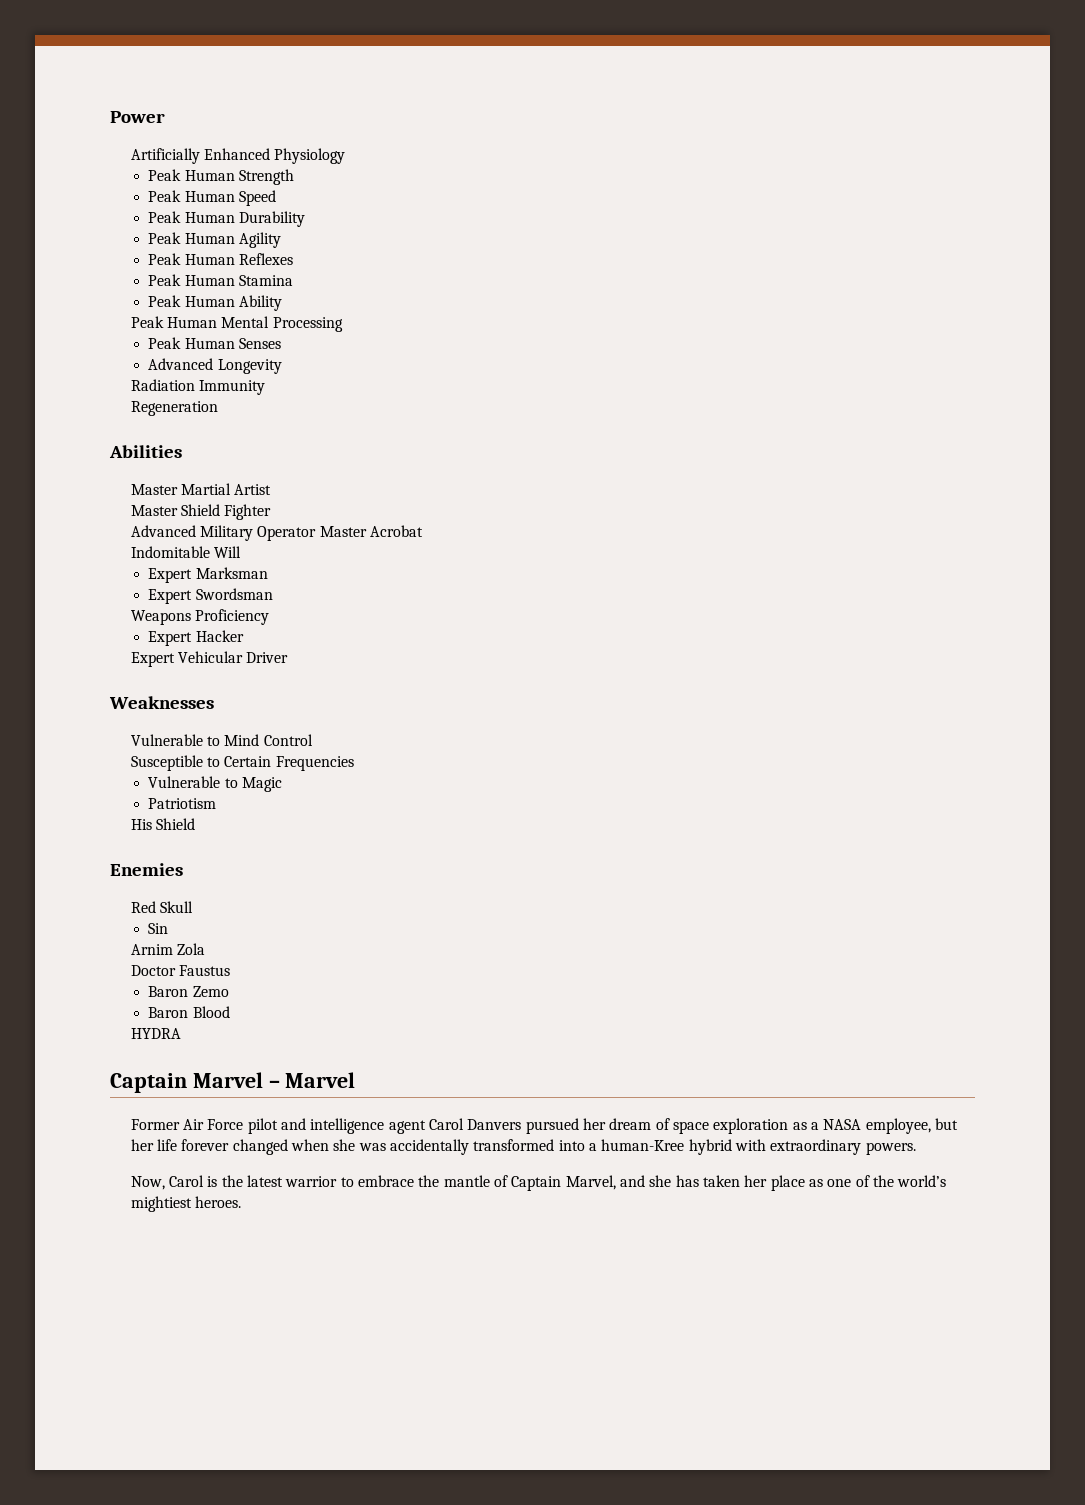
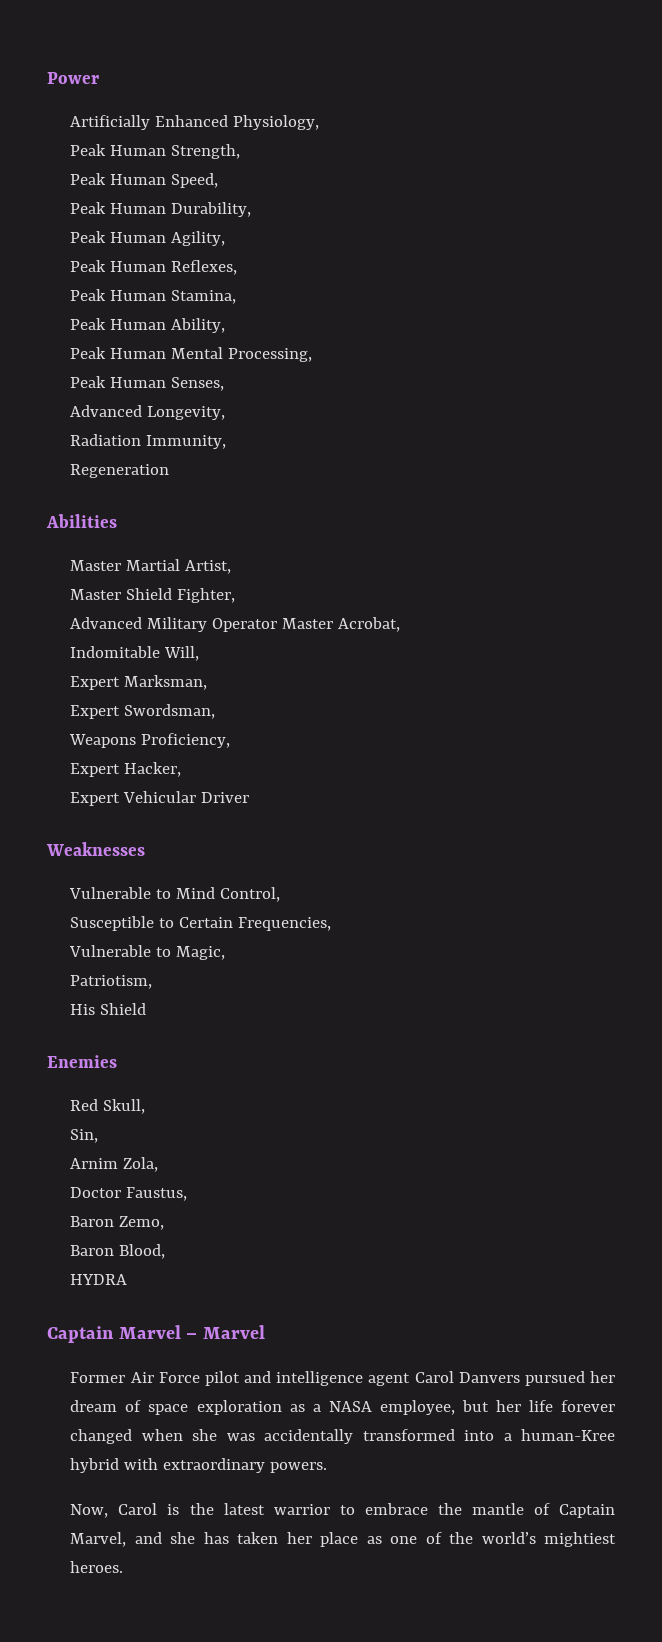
[274,148,346,164] [148,169,295,185] [148,190,277,206] [148,211,306,227] [148,232,282,248] [148,253,294,265] [148,274,294,286] [148,295,283,311] Physiology // Peak Human Strength // Peak Human Speed // Peak Human Durability // Peak Human Agility // Peak Human Reflexes // Peak Human Stamina // Peak Human Ability -> [233,115,320,130] [70,144,241,159] [70,173,219,188] [70,202,252,217] [70,231,226,246] [70,260,238,275] [70,289,237,304] [70,318,226,333] Physiology, // Peak Human Strength, // Peak Human Speed, // Peak Human Durability, // Peak Human Agility, // Peak Human Reflexes, // Peak Human Stamina, // Peak Human Ability,
[272,317,343,332] [148,337,282,349] [148,358,282,374] Processing // Peak Human Senses // Advanced Longevity -> [228,348,313,362] [70,376,225,391] [70,405,226,420] Processing, // Peak Human Senses, // Advanced Longevity,
[199,380,266,395] Immunity -> [146,435,227,449] Immunity,
[234,484,272,495] Artist -> [185,560,232,574] Artist,
[224,504,272,520] Fighter -> [177,588,236,603] Fighter,
[370,525,424,537] Acrobat -> [338,617,401,632] Acrobat,
[214,546,242,558] [148,567,268,583] [148,588,273,604] Will // Expert Marksman // Expert Swordsman -> [164,646,200,661] [70,675,208,690] [70,704,216,719] Will, // Expert Marksman, // Expert Swordsman,
[195,609,270,625] [148,630,244,646] Proficiency // Expert Hacker -> [141,733,231,748] [70,762,182,777] Proficiency, // Expert Hacker,
[263,734,313,746] Control -> [220,887,281,902] Control,
[275,756,354,771] [148,776,283,792] [148,798,217,809] Frequencies // Vulnerable to Magic // Patriotism -> [238,917,332,931] [69,945,226,960] [70,975,153,989] Frequencies, // Vulnerable to Magic, // Patriotism,
[160,901,194,913] [148,923,169,934] Skull // Sin -> [103,1099,146,1114] [70,1129,99,1143] Skull, // Sin,
[177,943,206,955] Zola -> [123,1157,159,1172] Zola,
[179,965,231,976] [148,986,229,997] [148,1006,230,1018] Faustus // Baron Zemo // Baron Blood -> [126,1187,188,1201] [70,1216,165,1230] [70,1244,166,1259] Faustus, // Baron Zemo, // Baron Blood,

